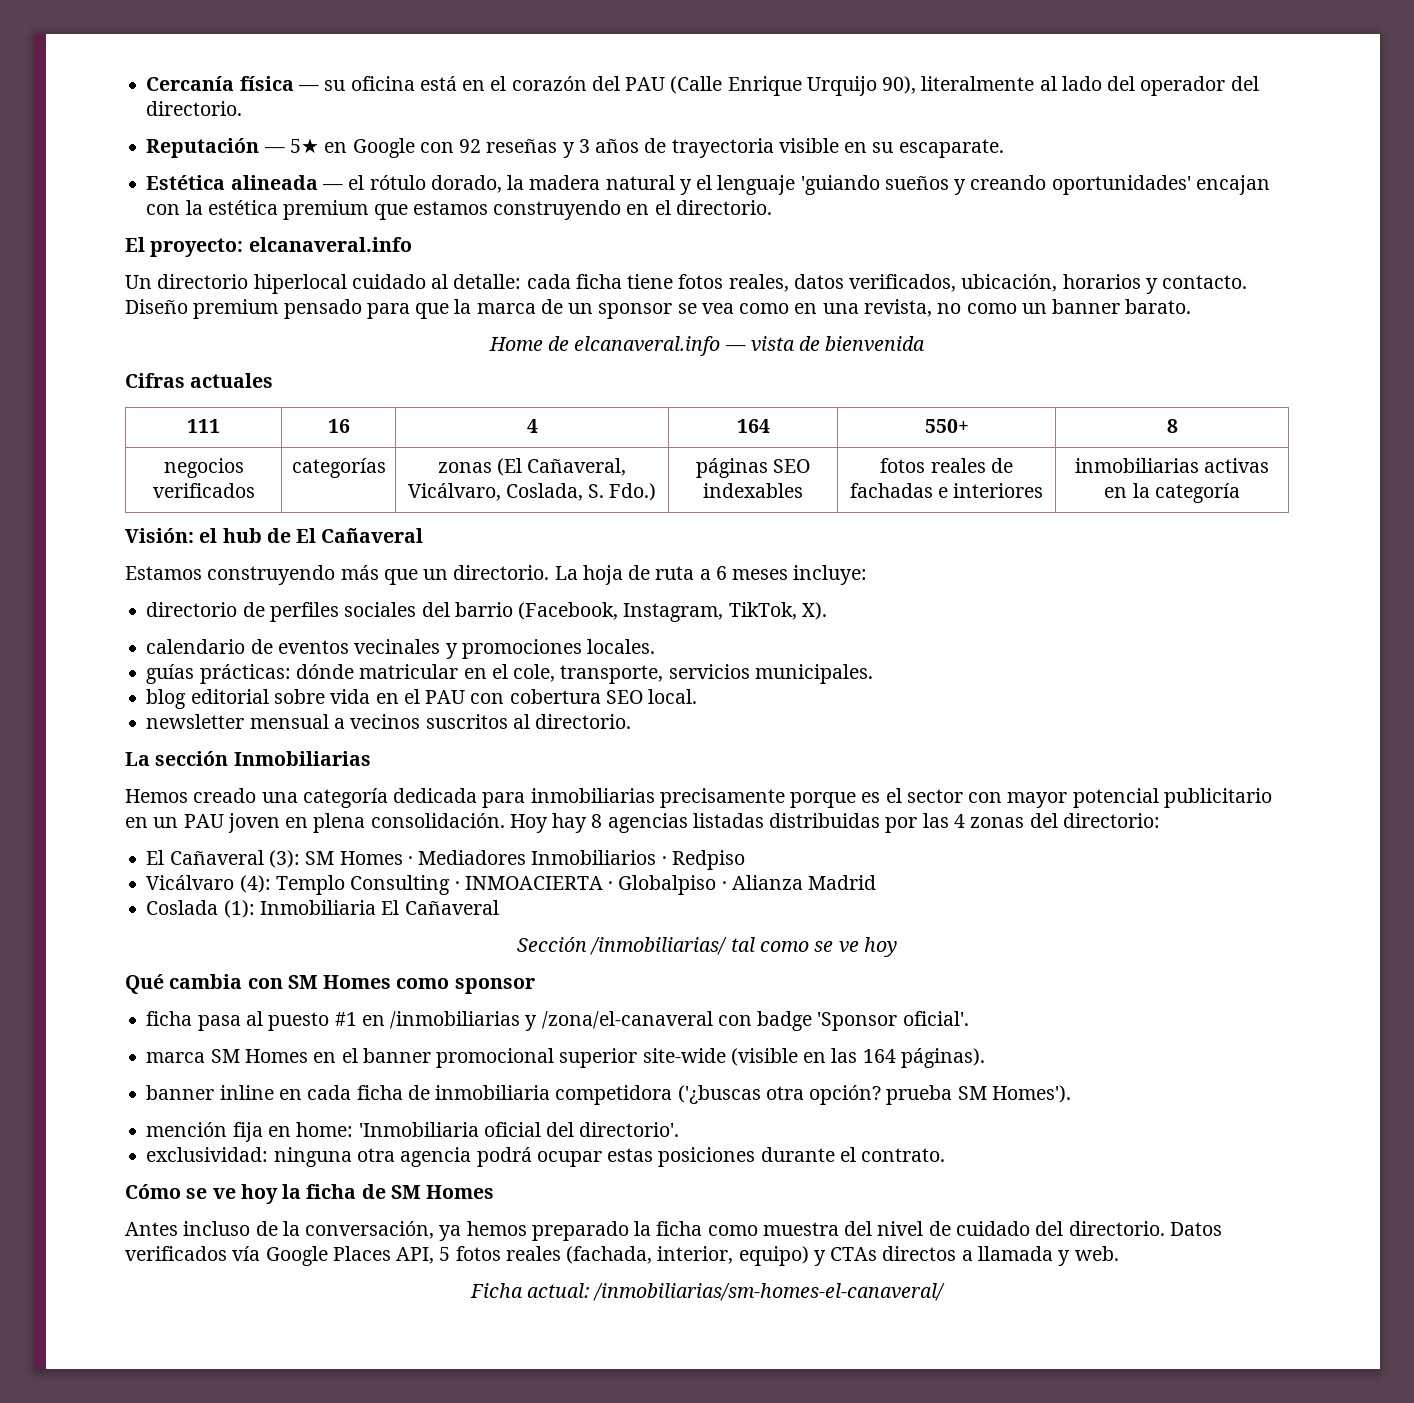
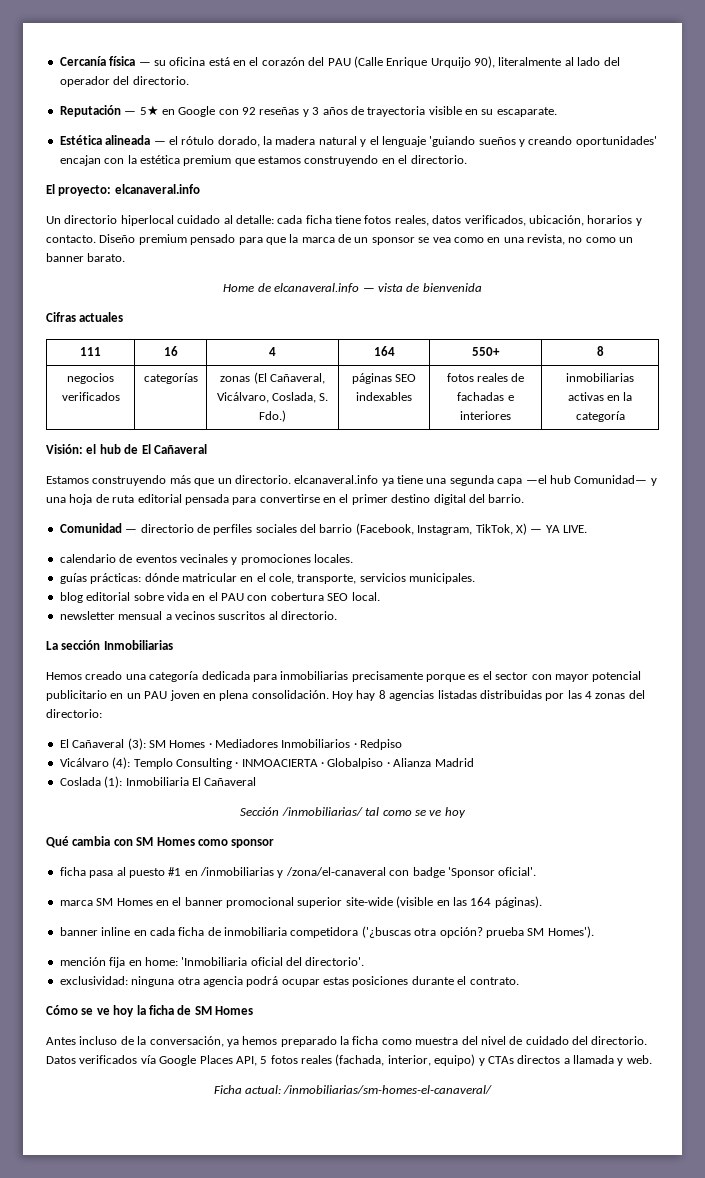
[554,565,868,585] La hoja de ruta a 6 meses incluye: // -> [294,475,657,486] [46,494,525,505] [59,523,138,533] elcanaveral.info ya tiene una segunda capa —el hub Comunidad— y una hoja de ruta editorial pensada para convertirse en el primer destino digital del barrio. // Comunidad —
[801,602,827,620] X). -> [515,523,587,535] X) — YA LIVE.

